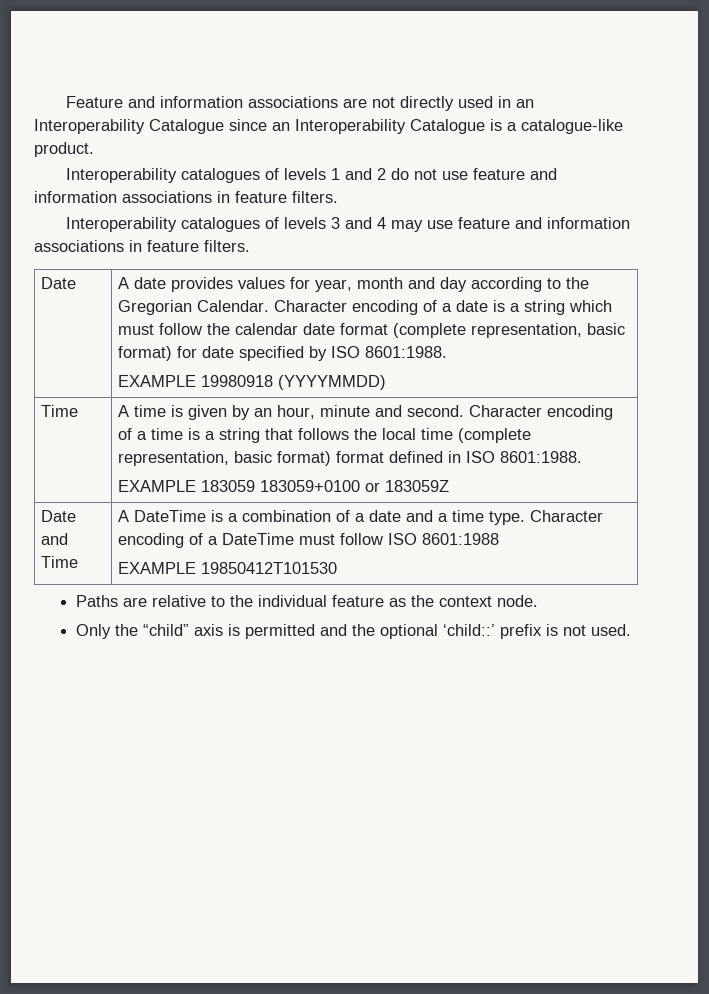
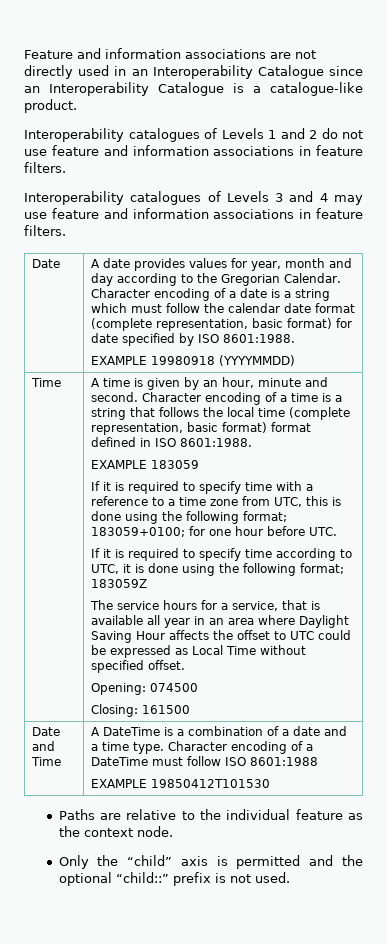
[283,168,326,180] levels -> [221,128,264,139] Levels
[283,217,326,229] levels -> [226,191,269,202] Levels
[259,480,449,492] 183059+0100 or 183059Z -> [90,481,313,494] [90,496,341,507] [90,511,287,524] [90,526,337,537] [90,548,352,561] [90,563,344,576] [90,579,147,588] [89,600,320,611] [90,615,349,628] [90,630,351,643] [90,645,306,658] [90,660,185,673] [90,683,198,695] [90,704,190,717] // If it is required to specify time with a reference to a time zone from UTC, this is done using the following format; 183059+0100; for one hour before UTC. // If it is required to specify time according to UTC, it is done using the following format; 183059Z // The service hours for a service, that is available all year in an area where Daylight Saving Hour affects the offset to UTC could be expressed as Local Time without specified offset. // Opening: 074500 // Closing: 161500
[442,624,495,636] ‘child::’ -> [115,872,169,883] “child::”

